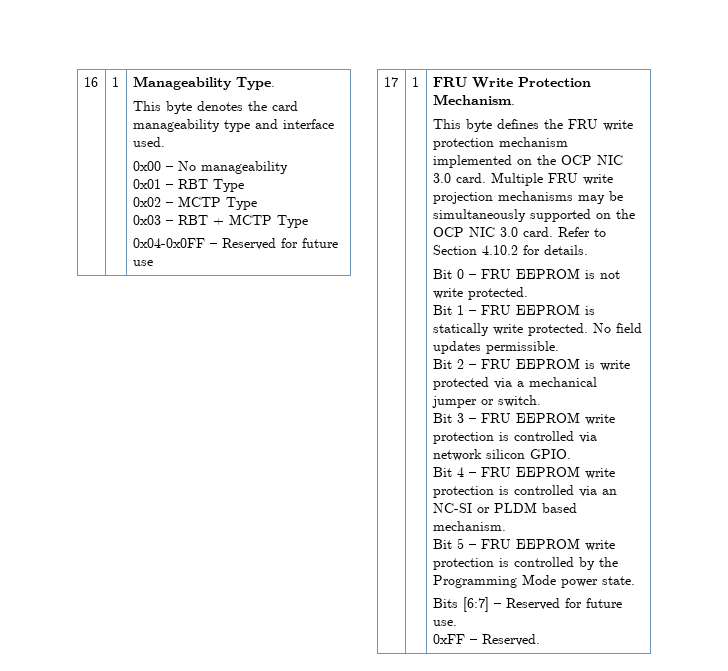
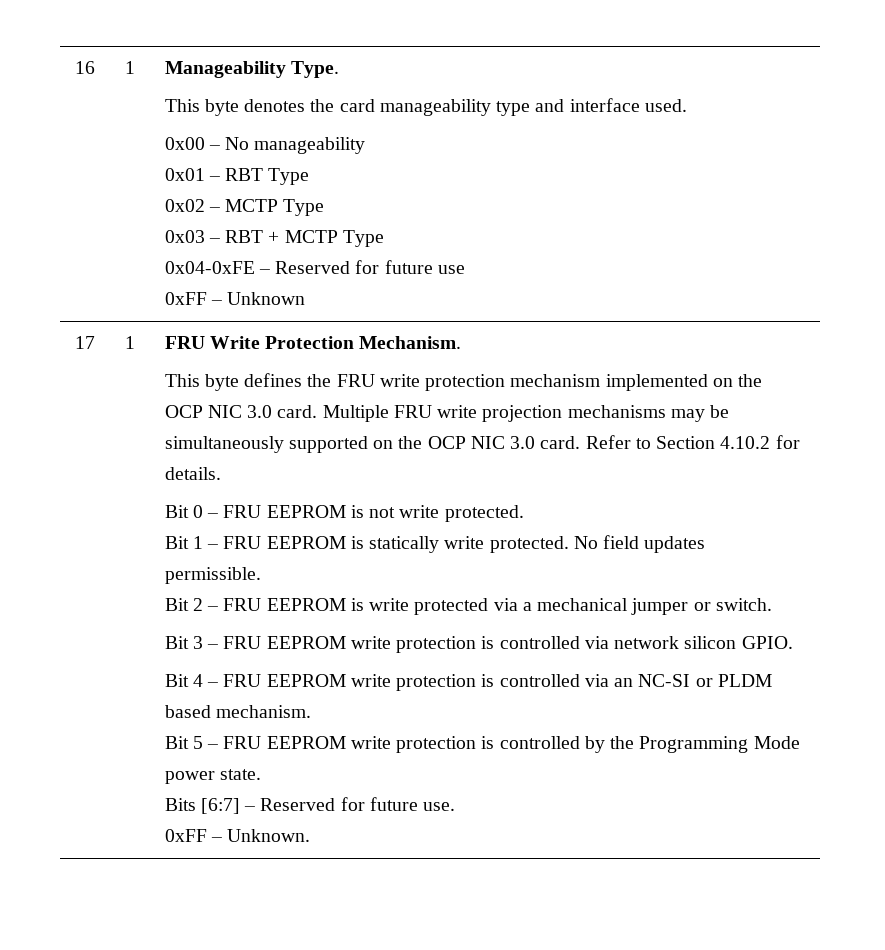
[132,238,205,248] 0x04-0x0FF -> [164,261,255,274] 0x04-0xFE
(153, 263) none -> [164,292,306,305] // 0xFF – Unknown
[481,634,540,646] Reserved. -> [227,829,311,842] Unknown.

